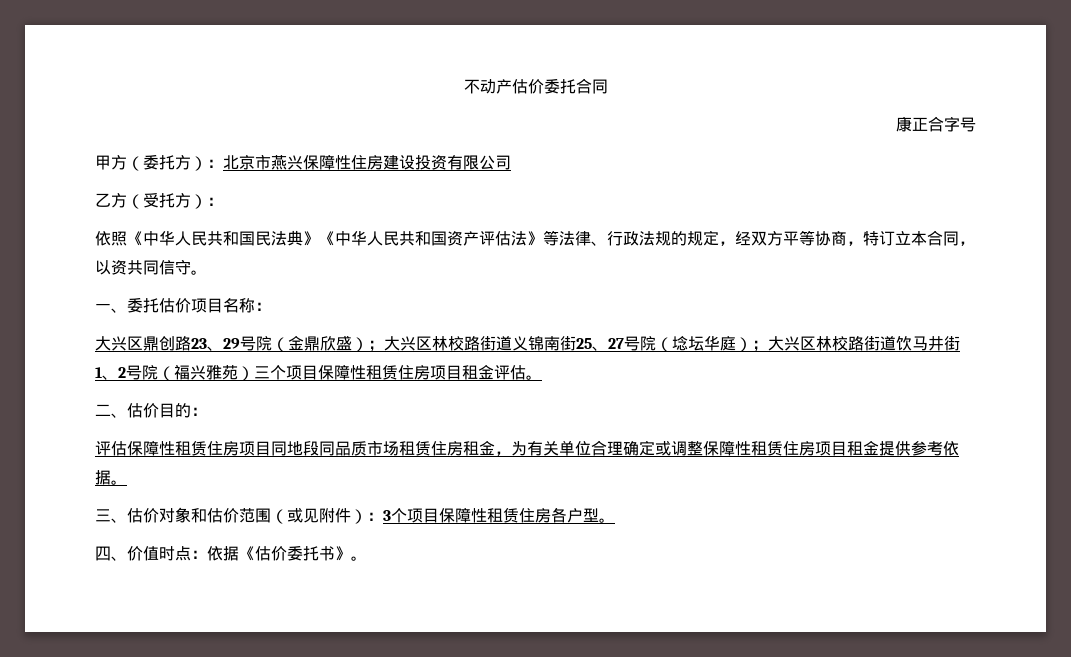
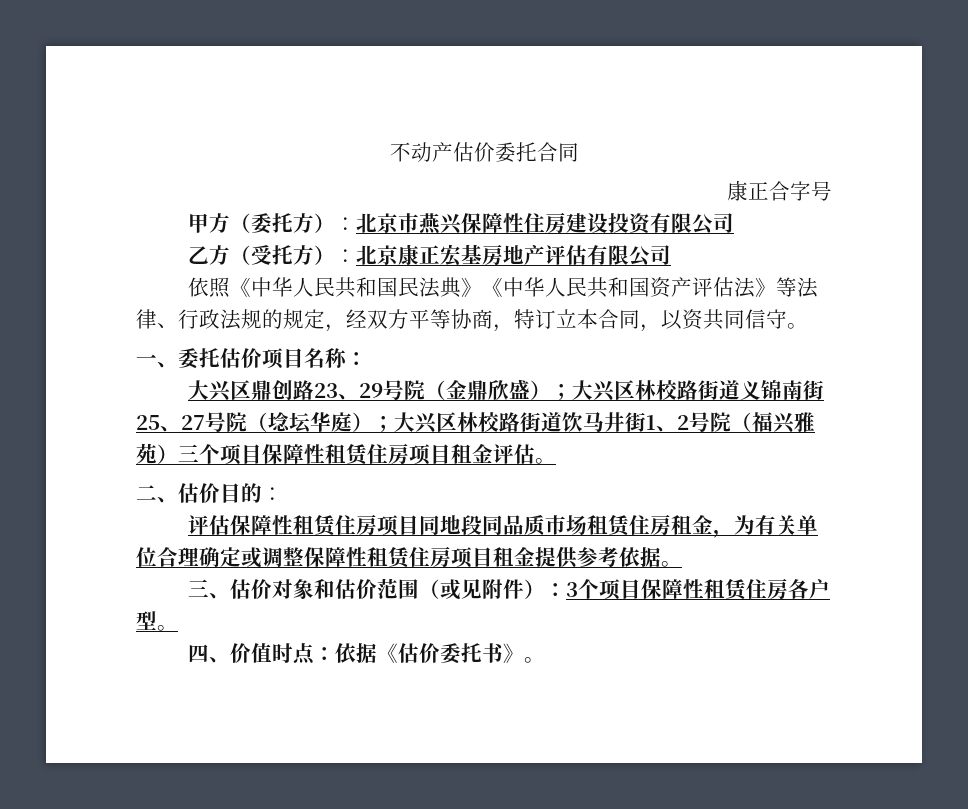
(223, 201) none -> [356,244,672,267] 北京康正宏基房地产评估有限公司

